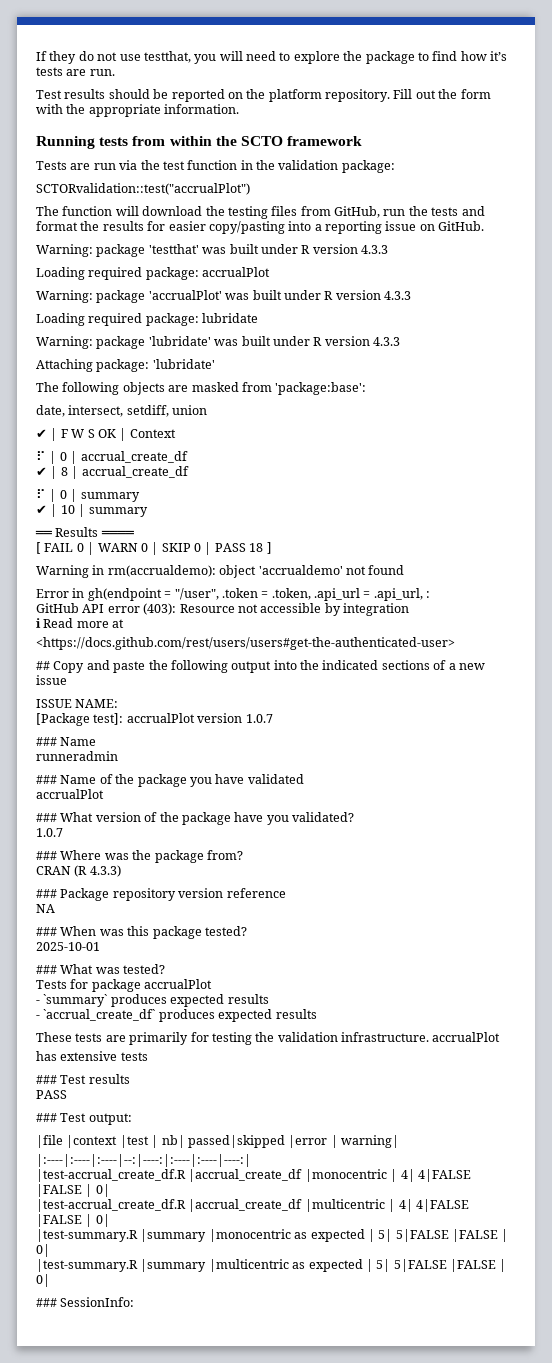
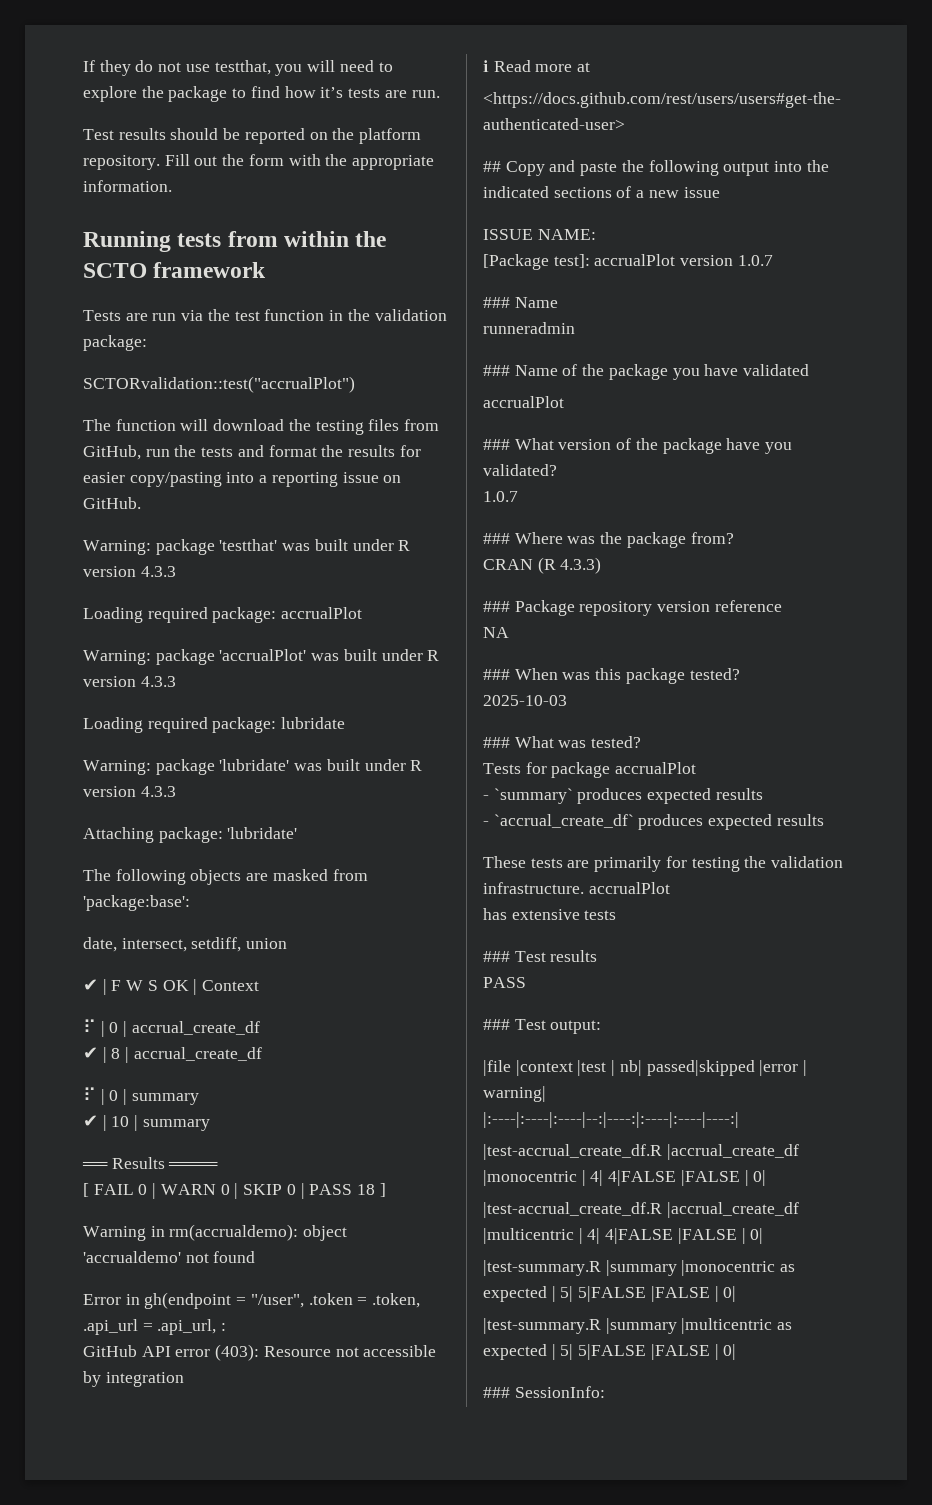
[36,942,100,951] 2025-10-01 -> [483,695,567,706] 2025-10-03

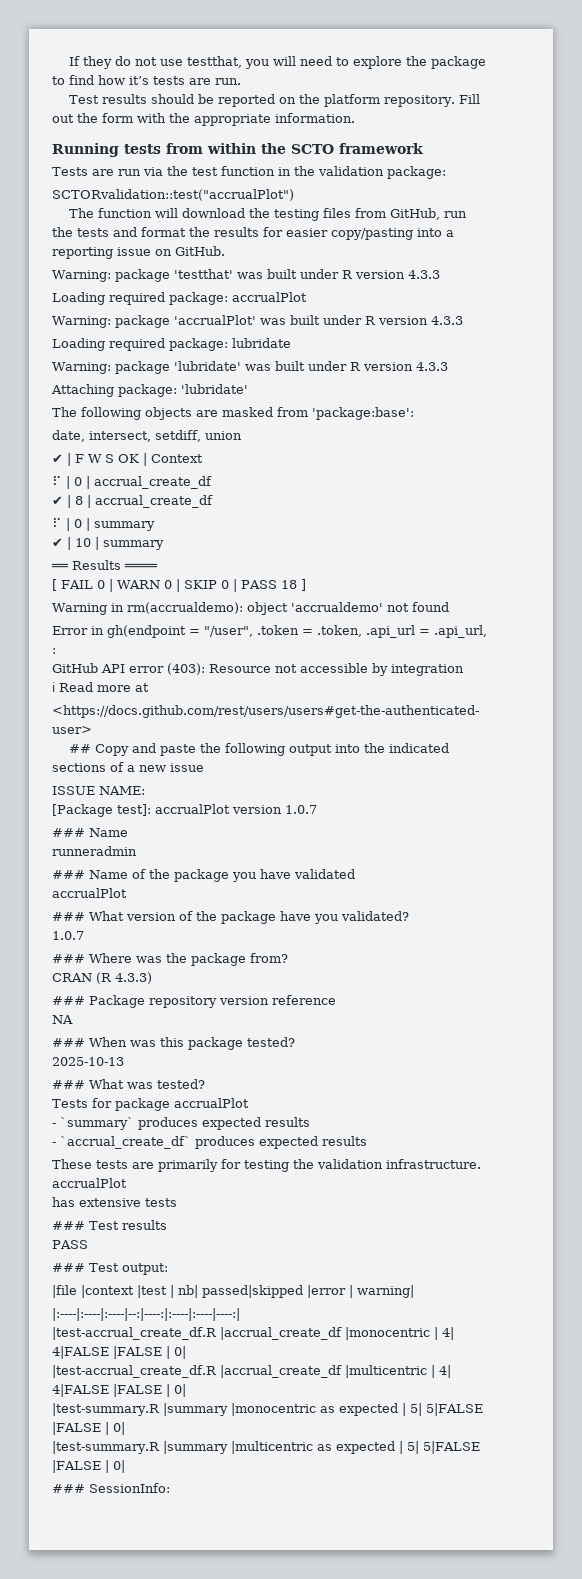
[483,695,567,706] 2025-10-03 -> [52,1057,124,1066] 2025-10-13

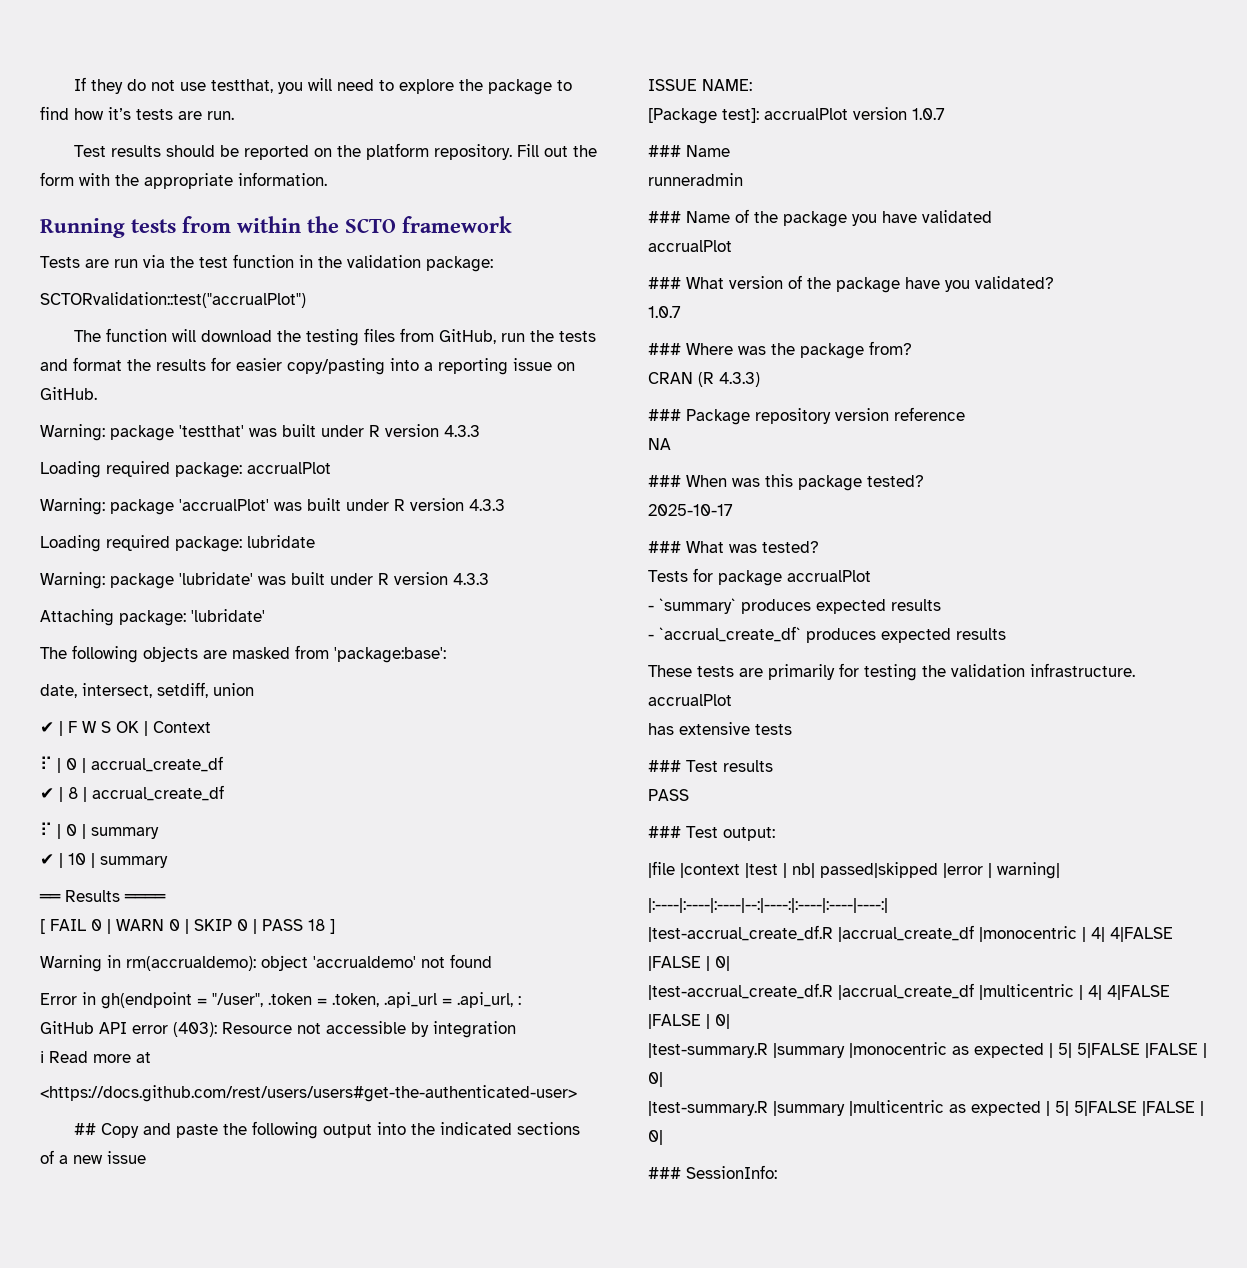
[52,1057,124,1066] 2025-10-13 -> [648,504,733,516] 2025-10-17

